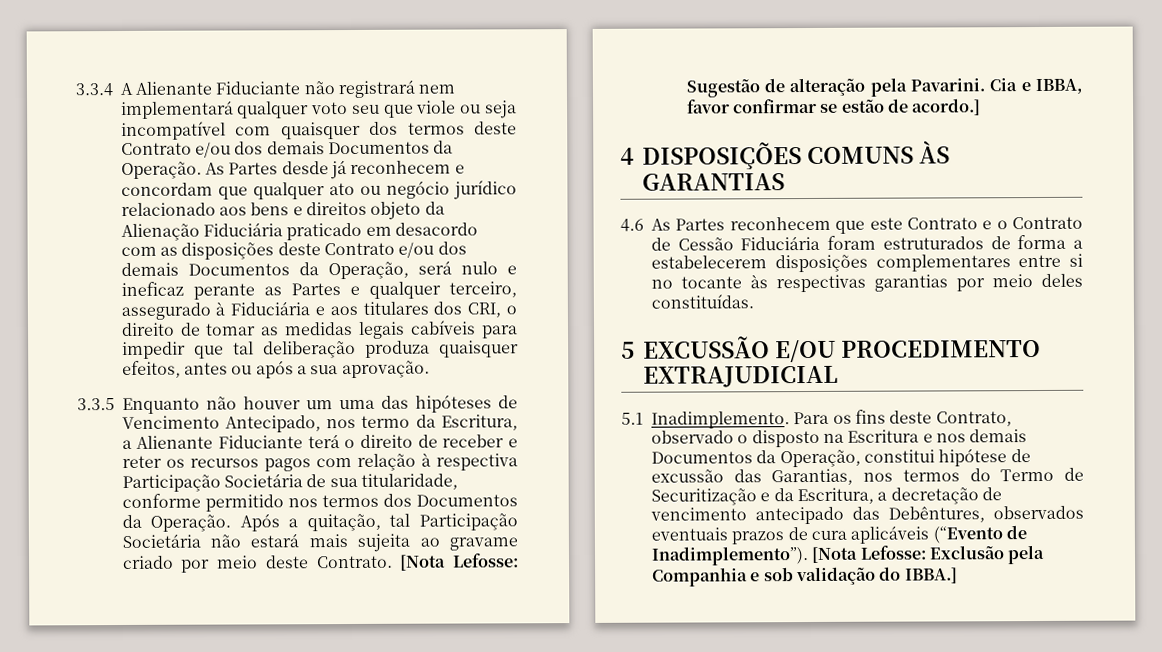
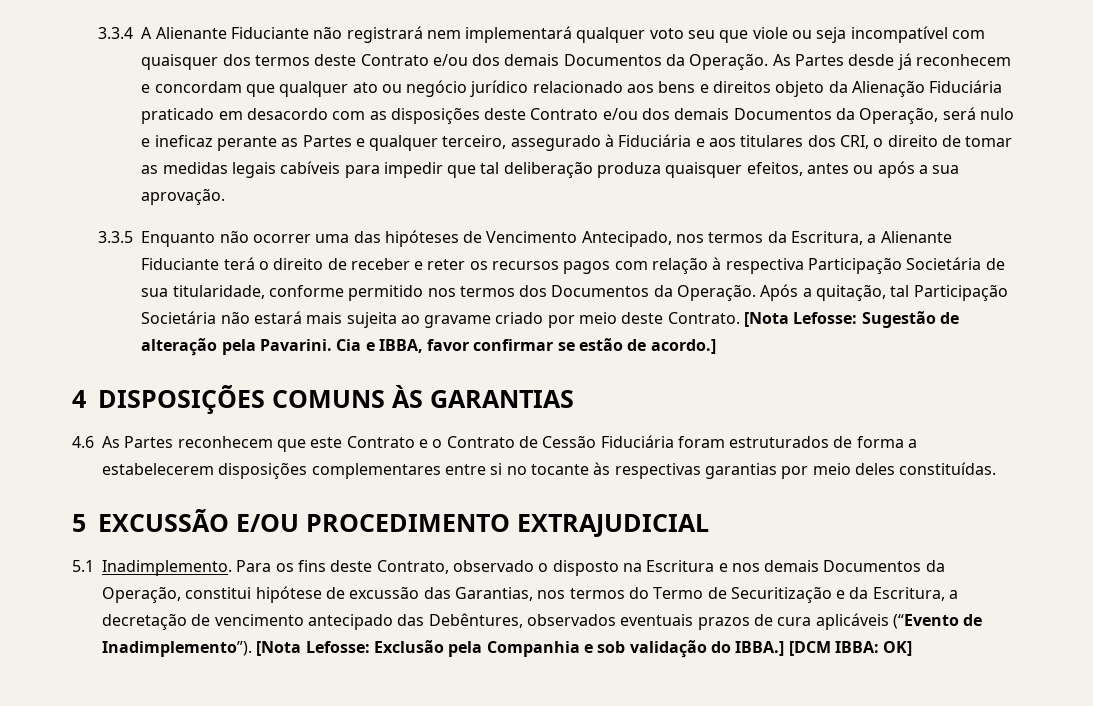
[242,396,333,410] houver um -> [252,234,311,243] ocorrer
[361,415,411,428] termo -> [708,232,764,243] termos
(958, 575) none -> [788,641,913,656] [DCM IBBA: OK]

